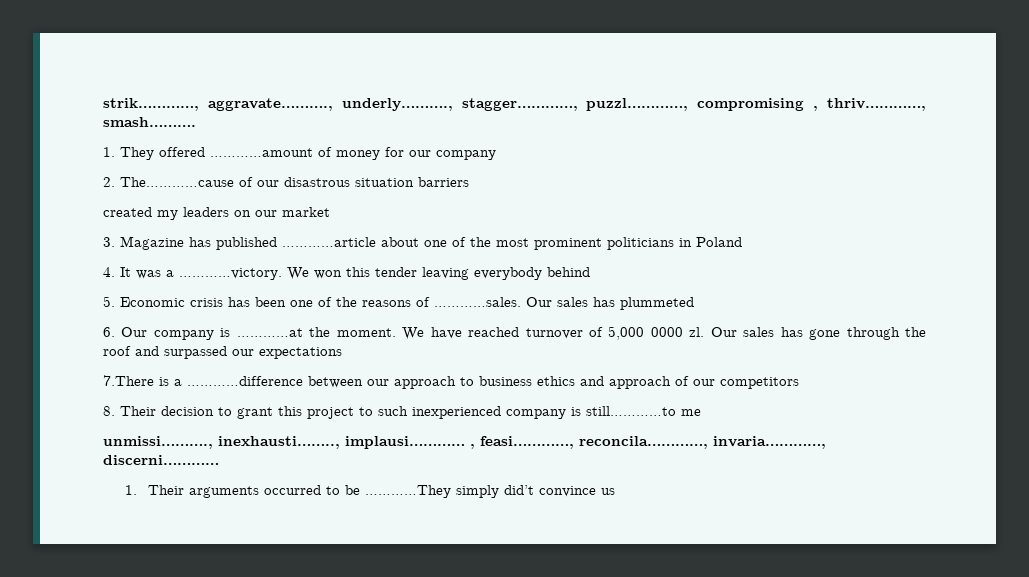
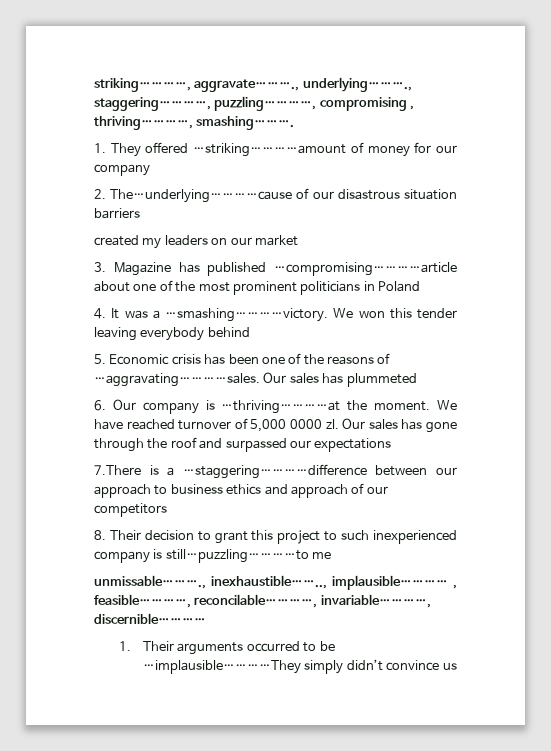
[103,98,926,111] [103,117,196,127] strik…………, aggravate………., underly………., stagger…………, puzzl…………, compromising , thriv…………, smash………. -> [94,77,412,92] [94,96,415,111] [94,116,295,130] striking…………, aggravate………., underlying………., staggering…………, puzzling…………, compromising , thriving…………, smashing……….
[210,148,313,157] …………amount -> [193,143,347,157] …striking…………amount
[120,177,234,187] The…………cause -> [110,189,293,203] The…underlying…………cause
[282,237,376,247] …………article -> [274,262,457,276] …compromising…………article
[179,268,282,280] …………victory. -> [165,308,328,322] …smashing…………victory.
[434,297,521,307] …………sales. -> [94,373,260,387] …aggravating…………sales.
[236,328,303,337] …………at -> [221,400,341,414] …thriving…………at
[187,376,303,386] …………difference -> [182,464,367,479] …staggering…………difference
[586,406,676,416] still…………to -> [165,549,309,563] still…puzzling…………to
[103,436,826,449] [103,455,219,465] unmissi………., inexhausti…….., implausi………… , feasi…………, reconcila…………, invaria…………, discerni………… -> [94,575,457,590] [94,594,431,608] [94,613,206,624] unmissable………., inexhaustible…….., implausible………… , feasible…………, reconcilable…………, invariable…………, discernible…………
[364,485,534,498] …………They simply did’t -> [143,659,383,674] …implausible…………They simply didn’t

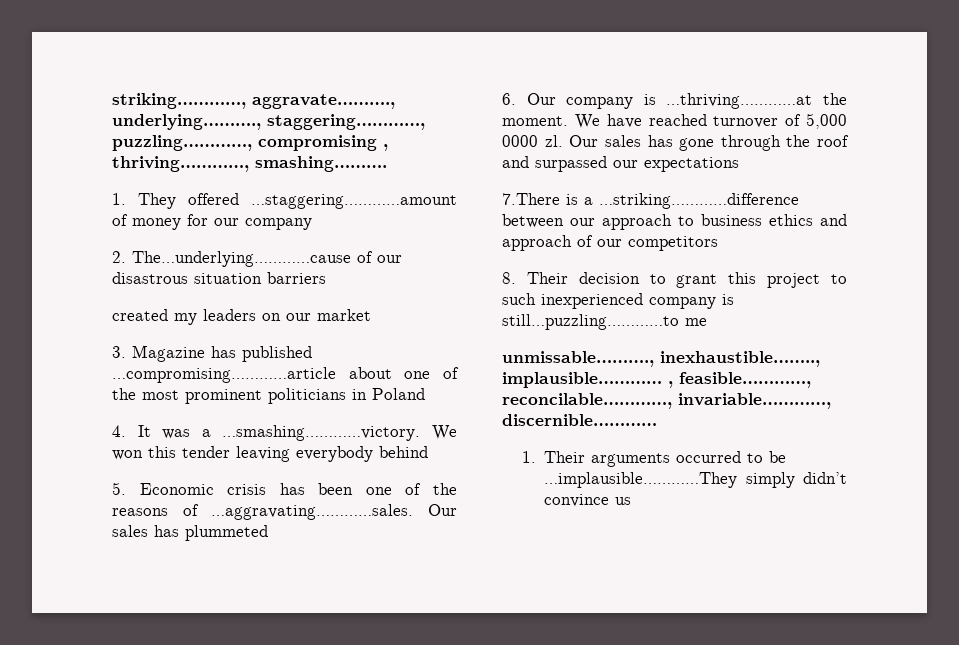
[193,143,347,157] …striking…………amount -> [251,194,457,209] …staggering…………amount
[182,464,367,479] …staggering…………difference -> [599,193,799,209] …striking…………difference

